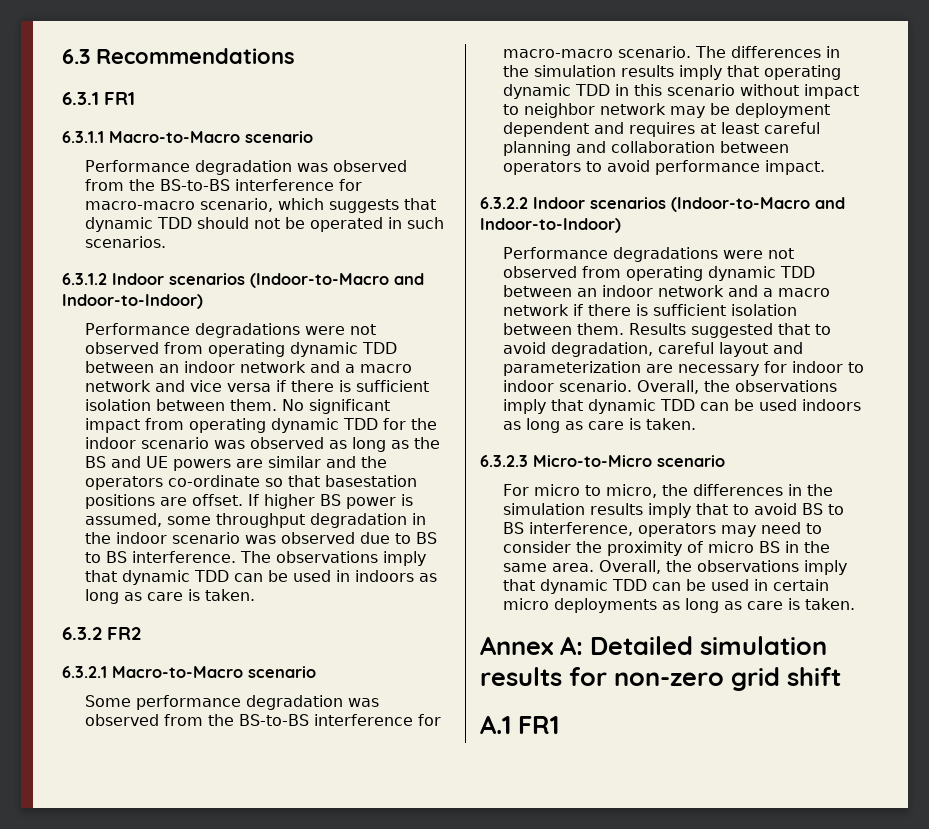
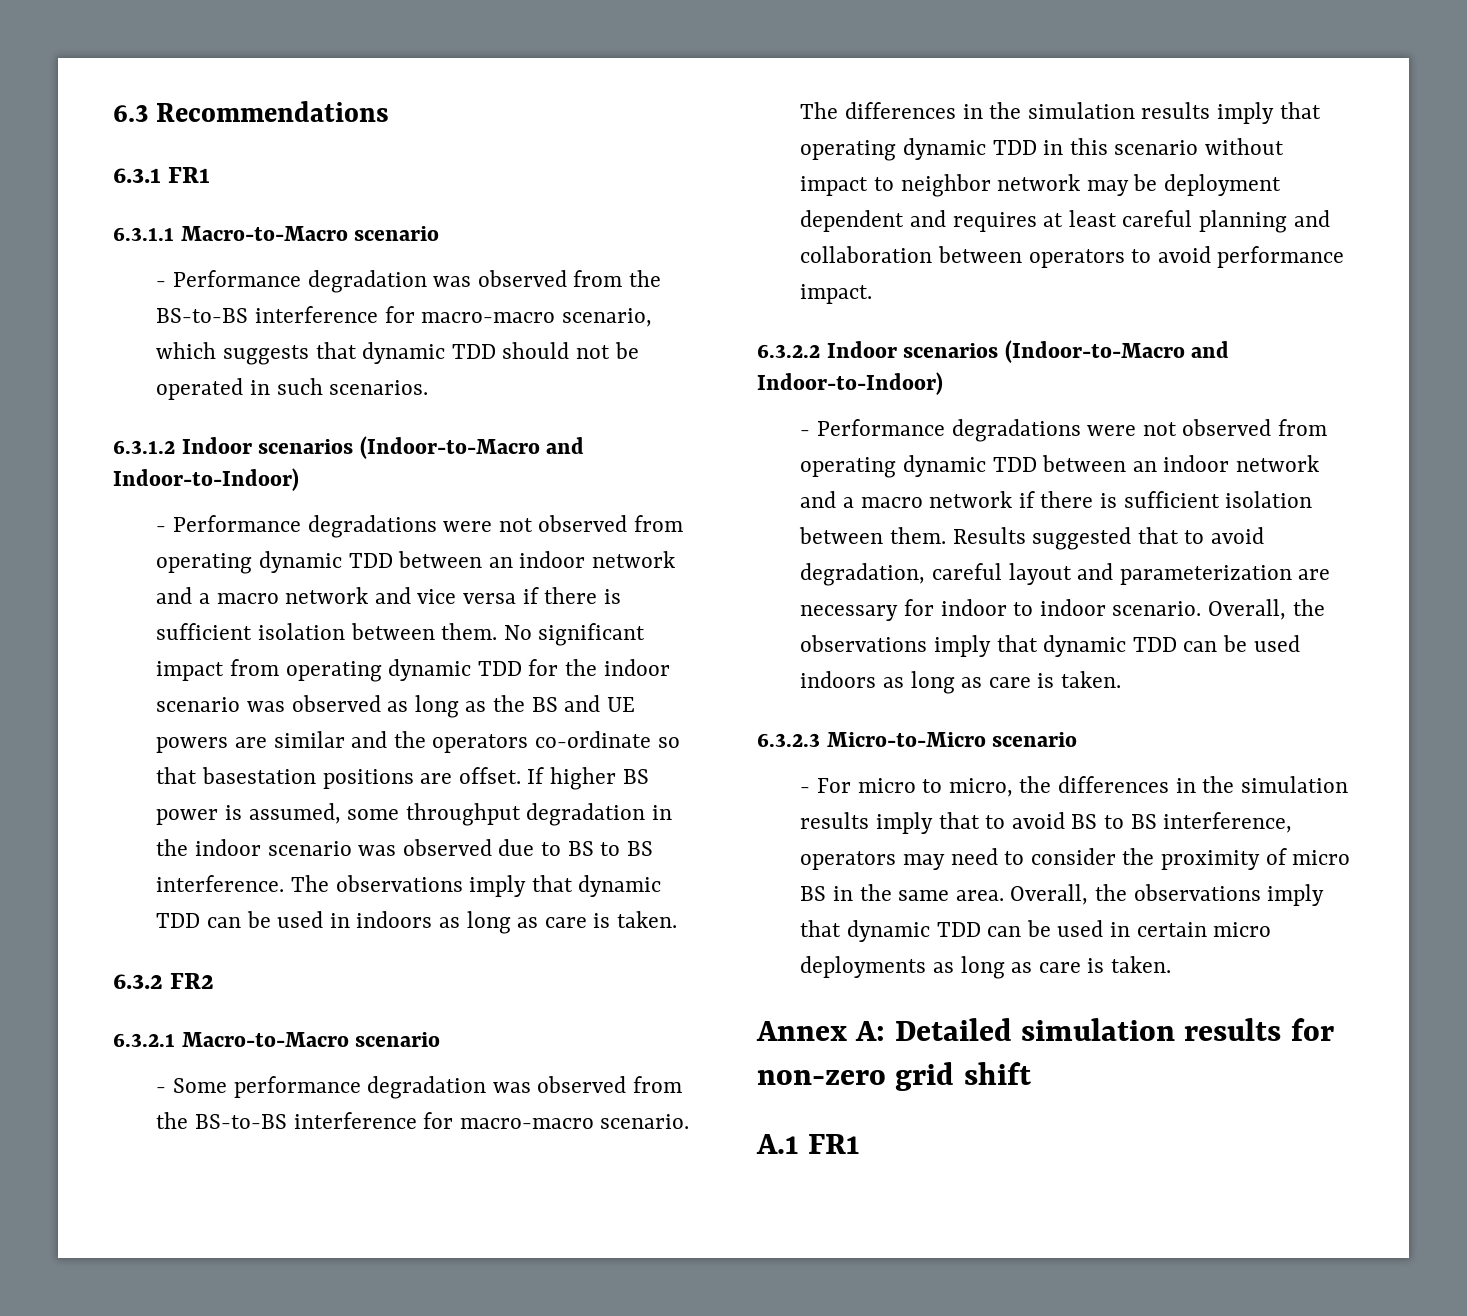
(313, 137) none -> [156,281,167,287] -
(203, 301) none -> [156,526,167,532] -
(316, 672) none -> [156,1087,167,1093] -
(621, 225) none -> [800,430,811,436] -
(725, 461) none -> [800,787,811,793] -

